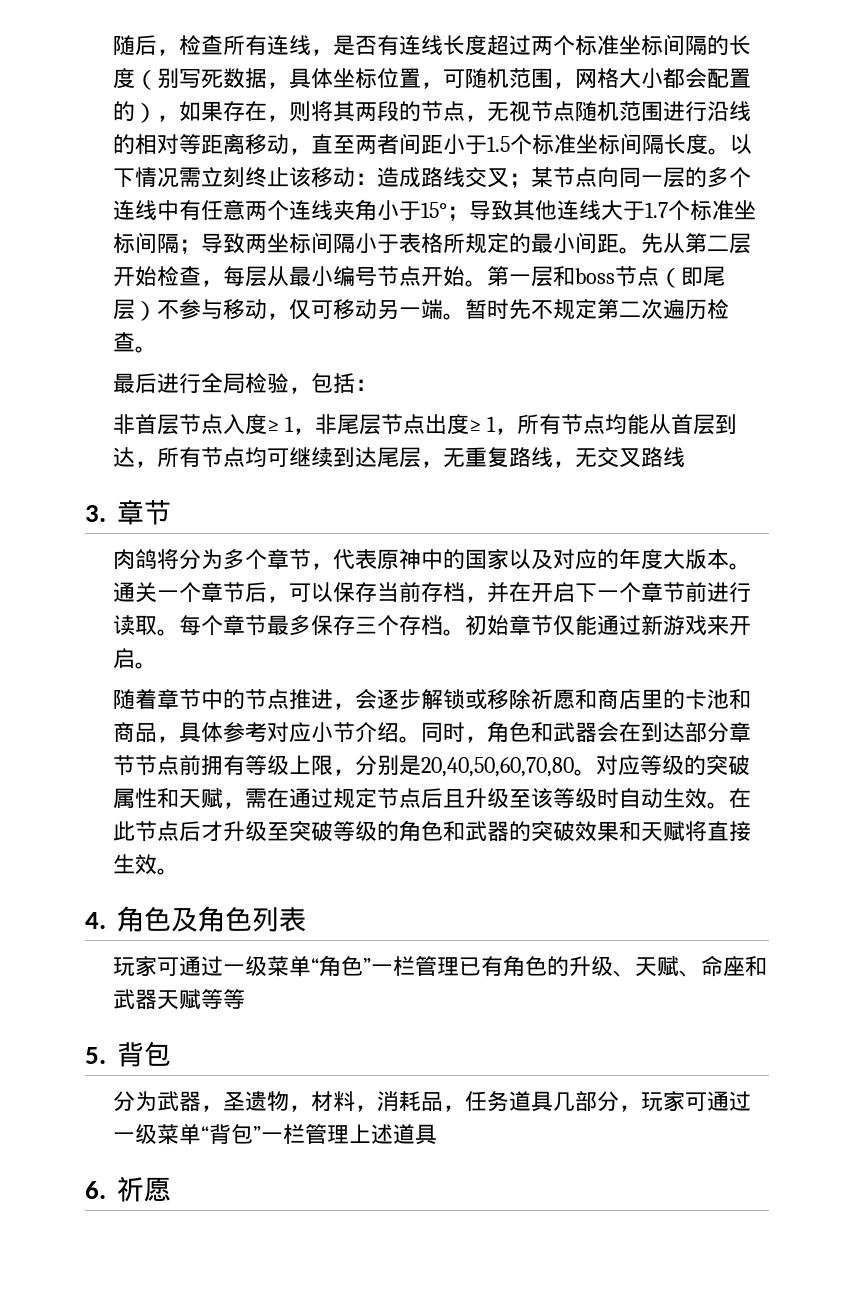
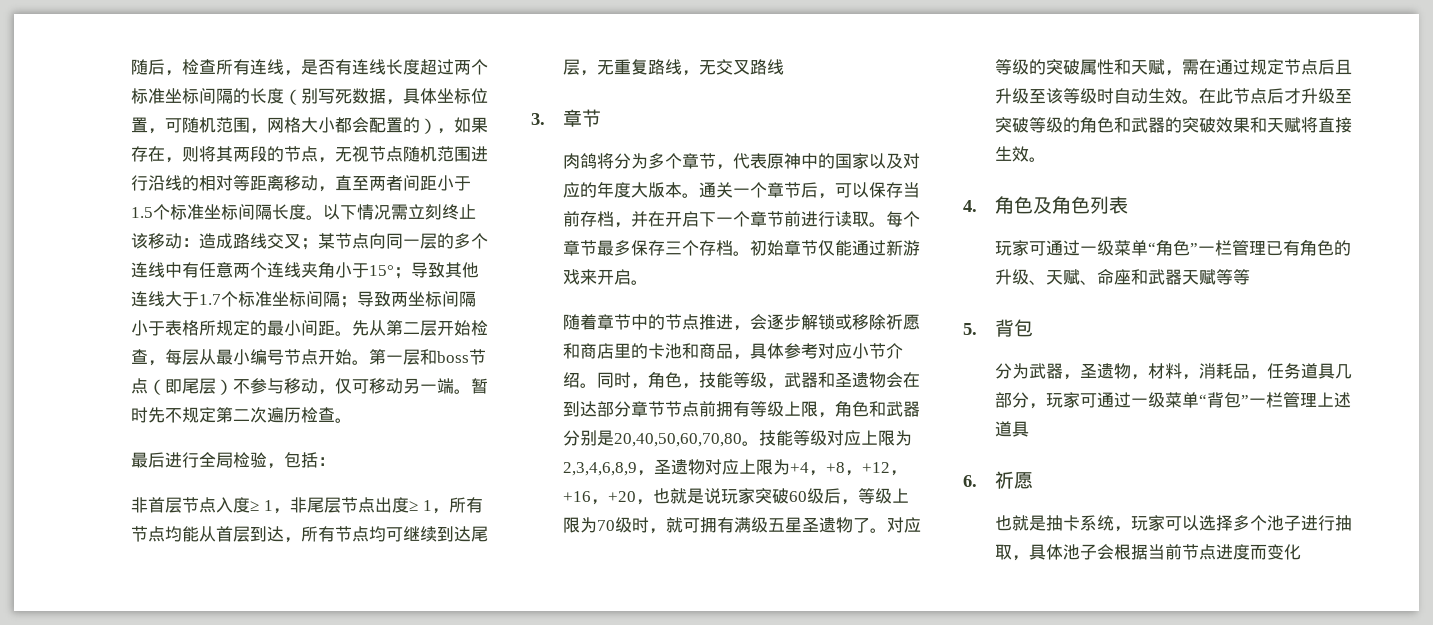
[531,722,598,743] 和武器 -> [682,372,887,389] ，技能等级，武器和圣遗物
(356, 772) none -> [835,400,921,417] 角色和武器
(597, 772) none -> [759,430,913,446] [563,459,908,476] [563,488,910,505] [563,517,888,534] 技能等级对应上限为2,3,4,6,8,9，圣遗物对应上限为+4，+8，+12，+16，+20，也就是说玩家突破60级后，等级上限为70级时，就可拥有满级五星圣遗物了。
(171, 1189) none -> [995,515,1353,532] [995,544,1302,561] // 也就是抽卡系统，玩家可以选择多个池子进行抽取，具体池子会根据当前节点进度而变化

